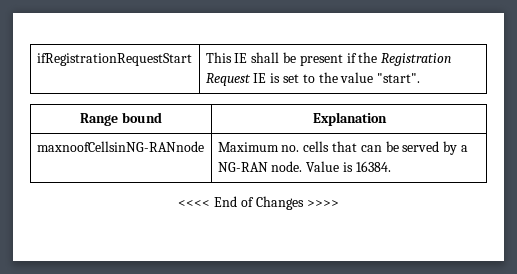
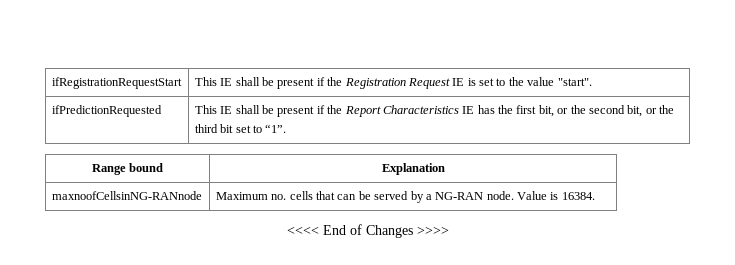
(421, 78) none -> [51,105,162,117] [194,105,675,117] [194,124,287,133] // ifPredictionRequested | This IE shall be present if the Report Characteristics IE has the first bit, or the second bit, or the third bit set to “1”.

